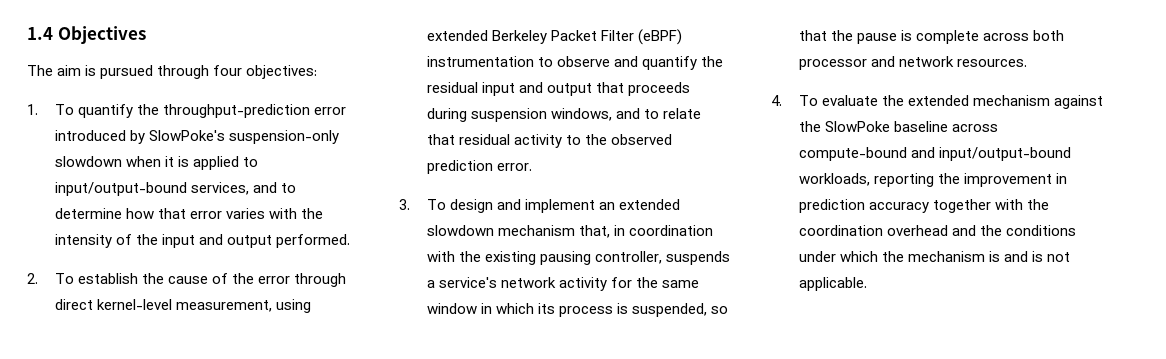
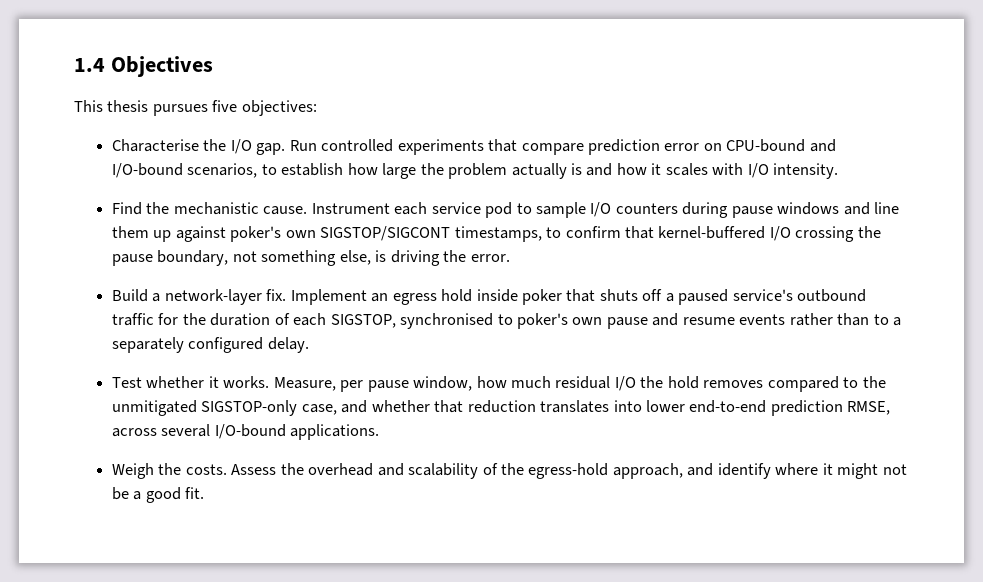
[27,65,318,79] [27,104,346,118] [54,130,339,144] [54,156,258,170] [54,182,296,196] [54,208,323,219] [54,234,350,248] [27,273,346,287] [54,299,311,313] [426,29,682,45] [426,56,723,70] [426,82,690,96] [426,108,701,122] [426,134,672,148] [426,160,532,174] [399,199,680,213] [426,225,713,238] [426,251,730,265] [426,277,699,291] [426,303,728,317] [798,30,1064,44] [798,56,1027,70] [771,95,1103,109] [798,121,998,132] [798,147,1071,161] [798,173,1067,187] [798,199,1049,213] [798,225,1076,236] [798,251,1070,262] [798,277,867,291] The aim is pursued through four objectives: // 1. To quantify the throughput-prediction error introduced by SlowPoke's suspension-only slowdown when it is applied to input/output-bound services, and to determine how that error varies with the intensity of the input and output performed. // 2. To establish the cause of the error through direct kernel-level measurement, using extended Berkeley Packet Filter (eBPF) instrumentation to observe and quantify the residual input and output that proceeds during suspension windows, and to relate that residual activity to the observed prediction error. // 3. To design and implement an extended slowdown mechanism that, in coordination with the existing pausing controller, suspends a service's network activity for the same window in which its process is suspended, so that the pause is complete across both processor and network resources. // 4. To evaluate the extended mechanism against the SlowPoke baseline across compute-bound and input/output-bound workloads, reporting the improvement in prediction accuracy together with the coordination overhead and the conditions under which the mechanism is and is not applicable. -> [74,100,317,116] [111,139,836,155] [111,163,839,179] [111,202,900,218] [111,226,881,242] [111,250,510,266] [111,289,867,305] [111,313,902,329] [111,337,309,353] [111,376,886,392] [111,400,891,416] [111,424,380,440] [111,463,907,479] [111,487,205,503] This thesis pursues five objectives: // Characterise the I/O gap. Run controlled experiments that compare prediction error on CPU-bound and I/O-bound scenarios, to establish how large the problem actually is and how it scales with I/O intensity. // Find the mechanistic cause. Instrument each service pod to sample I/O counters during pause windows and line them up against poker's own SIGSTOP/SIGCONT timestamps, to confirm that kernel-buffered I/O crossing the pause boundary, not something else, is driving the error. // Build a network-layer fix. Implement an egress hold inside poker that shuts off a paused service's outbound traffic for the duration of each SIGSTOP, synchronised to poker's own pause and resume events rather than to a separately configured delay. // Test whether it works. Measure, per pause window, how much residual I/O the hold removes compared to the unmitigated SIGSTOP-only case, and whether that reduction translates into lower end-to-end prediction RMSE, across several I/O-bound applications. // Weigh the costs. Assess the overhead and scalability of the egress-hold approach, and identify where it might not be a good fit.

